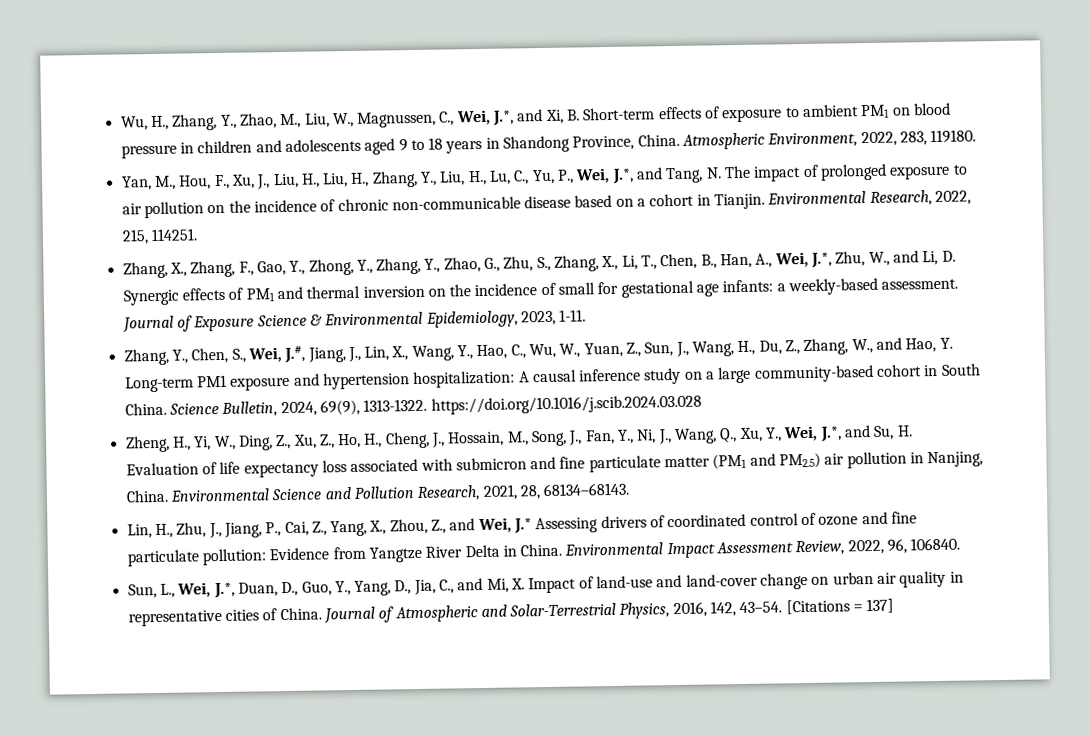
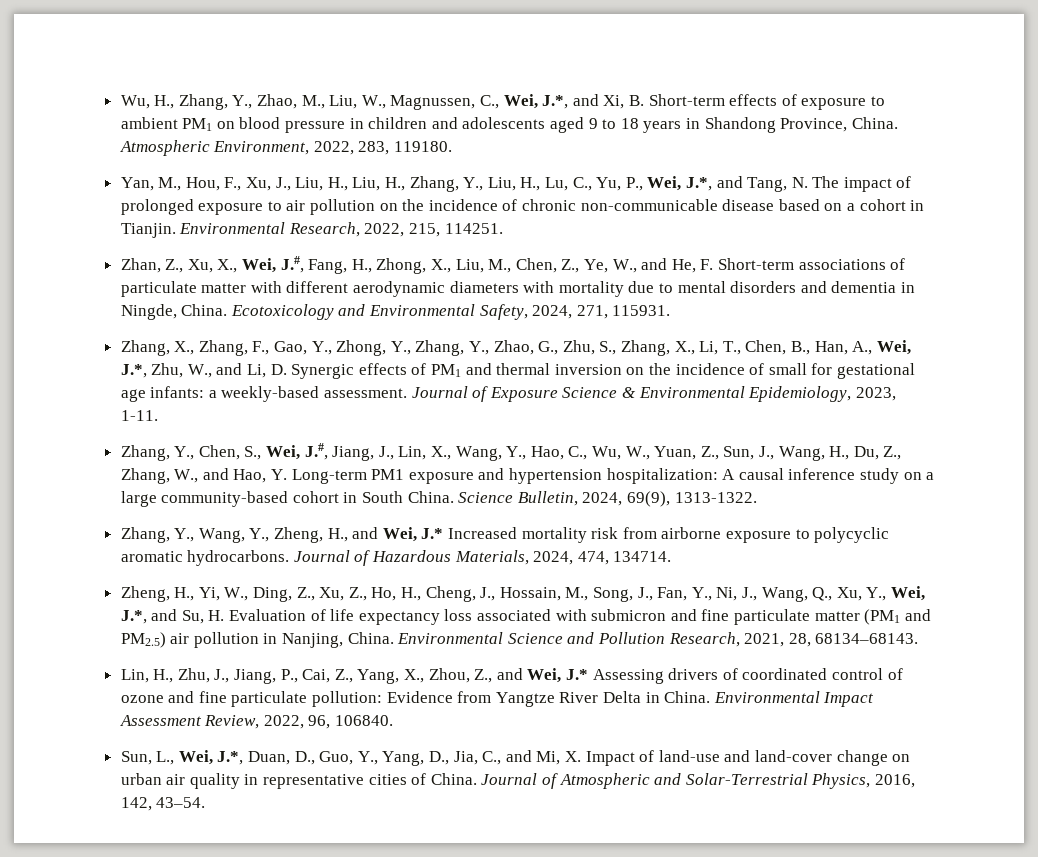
(198, 235) none -> [120,256,906,274] [120,281,915,297] [120,304,671,320] // Zhan, Z., Xu, X., Wei, J.#, Fang, H., Zhong, X., Liu, M., Chen, Z., Ye, W., and He, F. Short-term associations of particulate matter with different aerodynamic diameters with mortality due to mental disorders and dementia in Ningde, China. Ecotoxicology and Environmental Safety, 2024, 271, 115931.
[430,394,702,415] https://doi.org/10.1016/j.scib.2024.03.028 -> [120,527,890,543] [120,550,672,566] // Zhang, Y., Wang, Y., Zheng, H., and Wei, J.* Increased mortality risk from airborne exposure to polycyclic aromatic hydrocarbons. Journal of Hazardous Materials, 2024, 474, 134714.
[785,598,895,615] [Citations = 137] -> (206, 802) none

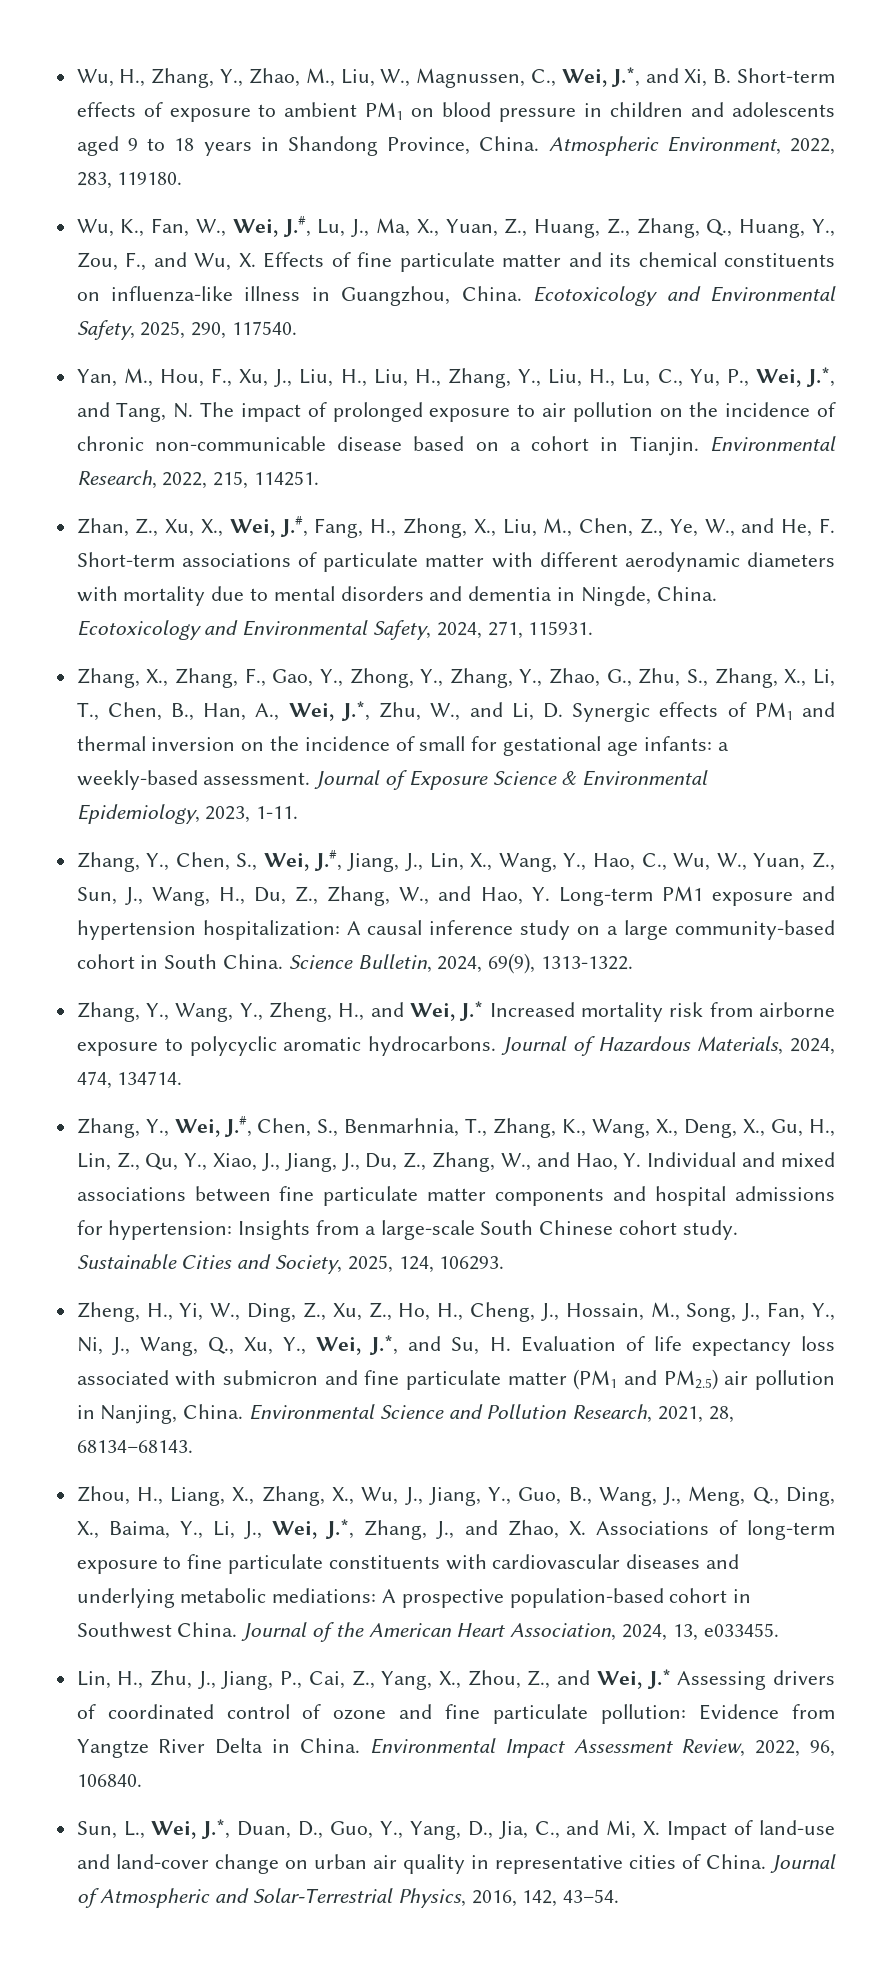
(453, 146) none -> [76,216,835,238] [76,252,836,272] [76,286,836,306] [76,320,298,340] // Wu, K., Fan, W., Wei, J.#, Lu, J., Ma, X., Yuan, Z., Huang, Z., Zhang, Q., Huang, Y., Zou, F., and Wu, X. Effects of fine particulate matter and its chemical constituents on influenza-like illness in Guangzhou, China. Ecotoxicology and Environmental Safety, 2025, 290, 117540.
(672, 556) none -> [76,1116,836,1138] [76,1152,835,1172] [76,1186,835,1206] [76,1220,738,1240] [76,1254,505,1274] // Zhang, Y., Wei, J.#, Chen, S., Benmarhnia, T., Zhang, K., Wang, X., Deng, X., Gu, H., Lin, Z., Qu, Y., Xiao, J., Jiang, J., Du, Z., Zhang, W., and Hao, Y. Individual and mixed associations between fine particulate matter components and hospital admissions for hypertension: Insights from a large-scale South Chinese cohort study. Sustainable Cities and Society, 2025, 124, 106293.
(919, 638) none -> [76,1486,836,1506] [76,1519,835,1540] [76,1554,740,1574] [76,1588,752,1608] [76,1622,779,1642] // Zhou, H., Liang, X., Zhang, X., Wu, J., Jiang, Y., Guo, B., Wang, J., Meng, Q., Ding, X., Baima, Y., Li, J., Wei, J.*, Zhang, J., and Zhao, X. Associations of long‐term exposure to fine particulate constituents with cardiovascular diseases and underlying metabolic mediations: A prospective population‐based cohort in Southwest China. Journal of the American Heart Association, 2024, 13, e033455.

